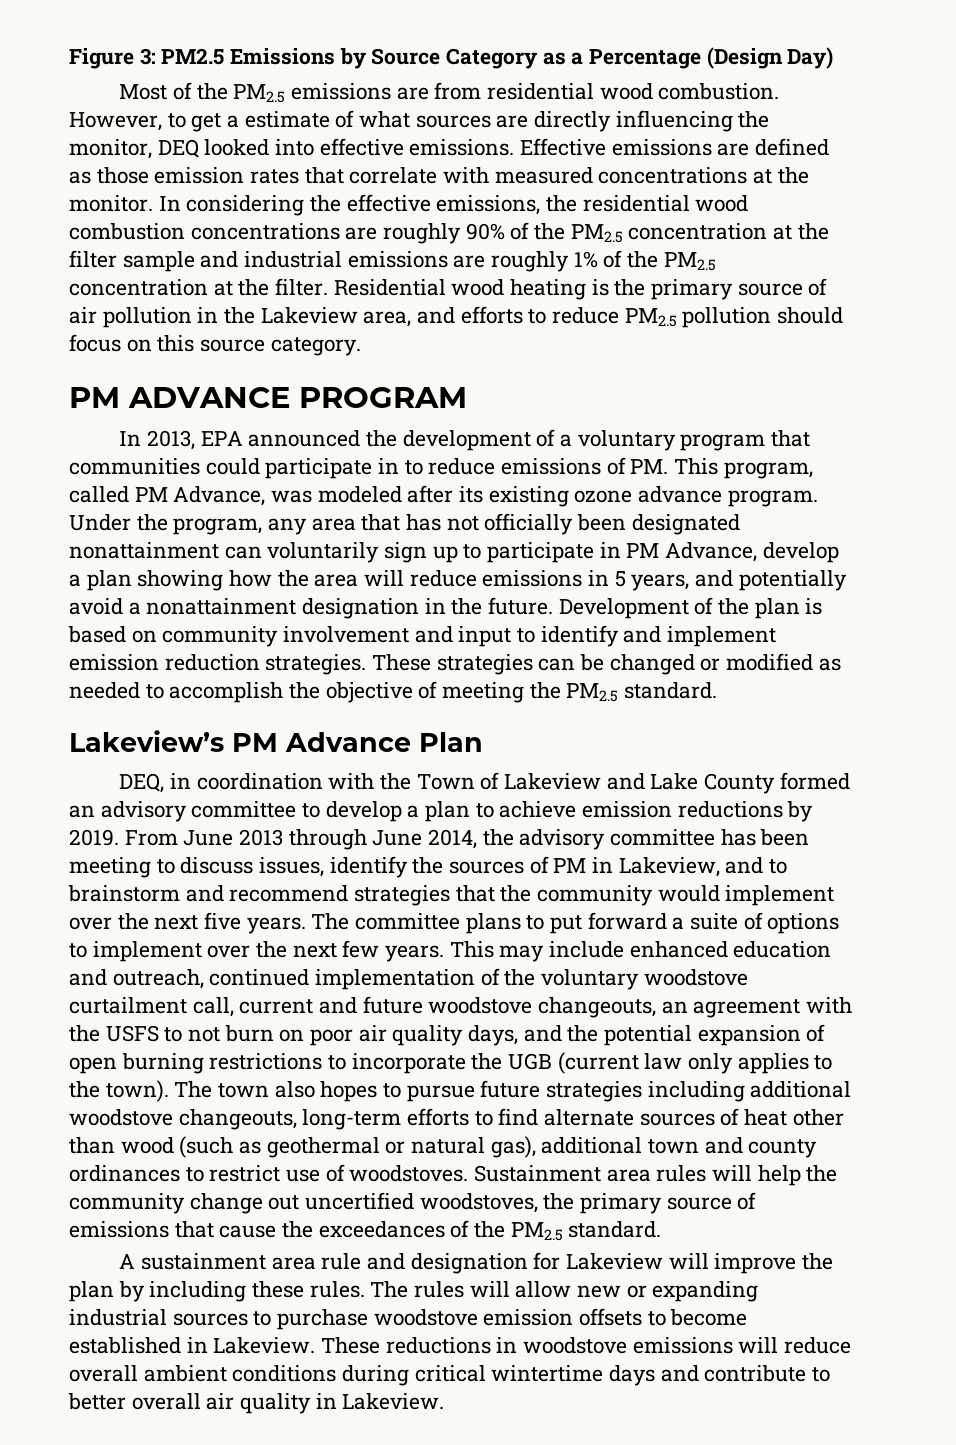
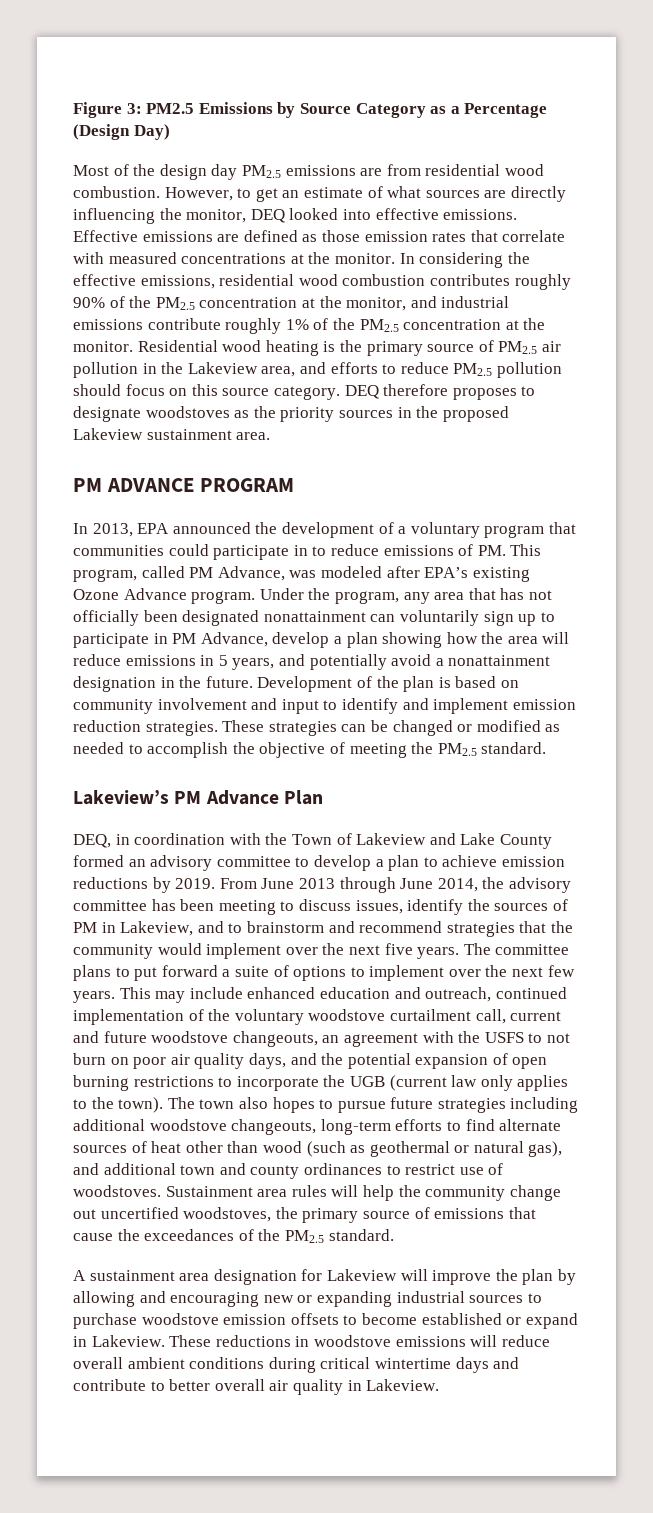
(228, 91) none -> [159,164,238,180] design day
[227,115,240,128] a -> [282,190,300,198] an
[546,195,578,212] the -> (215, 282) none
[190,223,378,240] concentrations are -> [429,274,510,286] contributes
[69,250,195,272] filter sample -> [346,297,407,311] monitor,
[453,255,486,268] are -> [147,318,221,330] contribute
[275,278,329,296] filter. -> [73,341,133,352] monitor.
(828, 287) none -> [498,341,538,354] PM2.5
(361, 346) none -> [344,384,536,400] [73,406,509,422] [73,428,271,440] DEQ therefore proposes to designate woodstoves as the priority sources in the proposed Lakeview sustainment area.
[459,486,723,507] its existing ozone advance -> [424,567,530,582] [73,588,187,600] EPA’s existing Ozone Advance
(536, 1147) none -> [73,1163,99,1175] and
[321,1253,405,1270] rule and -> (210, 1277) none
[149,1281,572,1302] including these rules. The rules will allow -> [73,1291,260,1307] allowing and encouraging
(181, 1345) none -> [506,1313,578,1329] or expand

